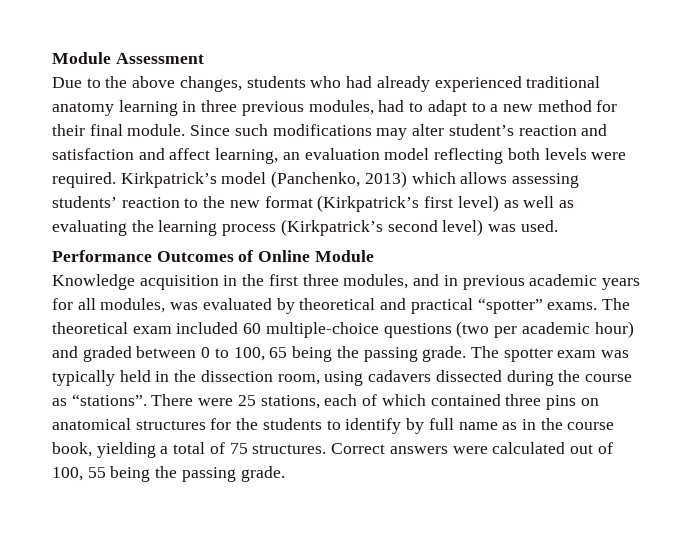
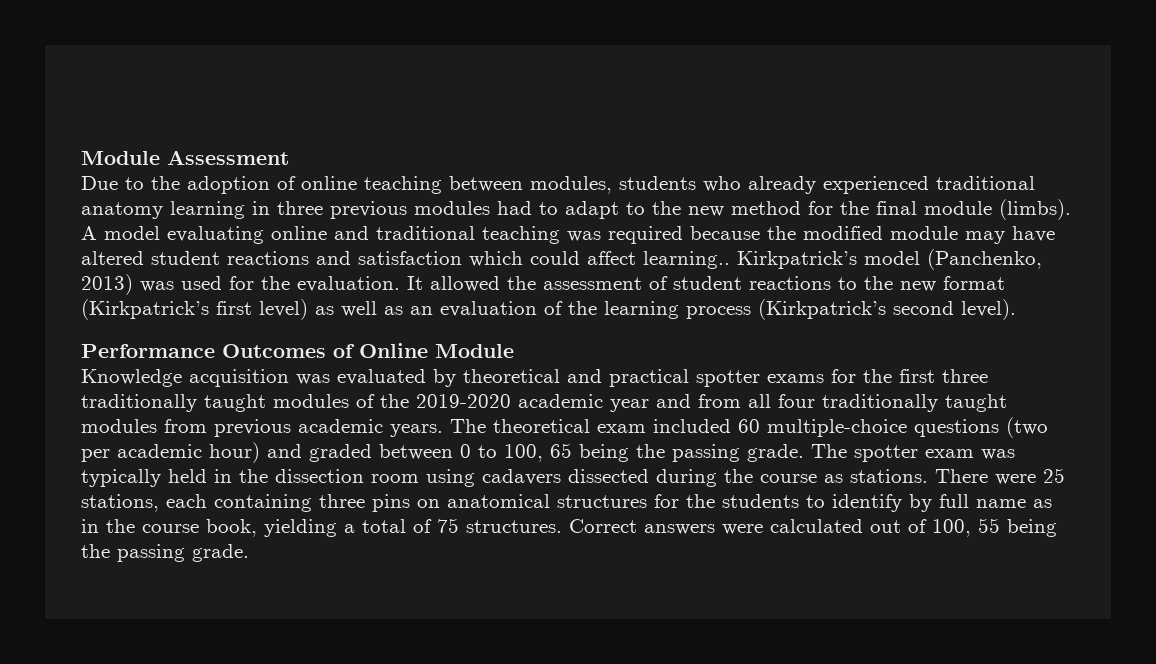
[132,76,242,92] above changes, -> [187,176,612,194] adoption of online teaching between modules,
[346,76,373,88] had -> (741, 184) none
[308,100,374,115] modules, -> [414,201,490,215] modules
[490,104,499,112] a -> [652,201,681,215] the
[52,124,608,140] [52,148,627,164] [52,171,580,188] [52,196,180,208] their final module. Since such modifications may alter student’s reaction and satisfaction and affect learning, an evaluation model reflecting both levels were required. Kirkpatrick’s model (Panchenko, 2013) which allows assessing students’ reaction -> [840,199,1071,220] [81,226,1055,244] [81,249,1042,270] [81,274,831,295] the final module (limbs). A model evaluating online and traditional teaching was required because the modified module may have altered student reactions and satisfaction which could affect learning.. Kirkpatrick’s model (Panchenko, 2013) was used for the evaluation. It allowed the assessment of student reactions
[52,220,127,236] evaluating -> [410,301,563,317] an evaluation of
[442,219,558,236] level) was used. -> [961,299,1016,320] level).
[223,274,640,290] [52,298,166,313] in the first three modules, and in previous academic years for all modules, -> (289, 378) none
[477,298,598,314] “spotter” exams. -> [696,369,988,387] [81,394,1007,412] [81,419,443,437] spotter exams for the first three traditionally taught modules of the 2019-2020 academic year and from all four traditionally taught modules from previous academic years.
[277,374,320,385] room, -> [371,474,419,483] room
[71,394,147,406] “stations”. -> [850,469,928,483] stations.
[362,394,501,406] of which contained -> [214,494,312,512] containing

